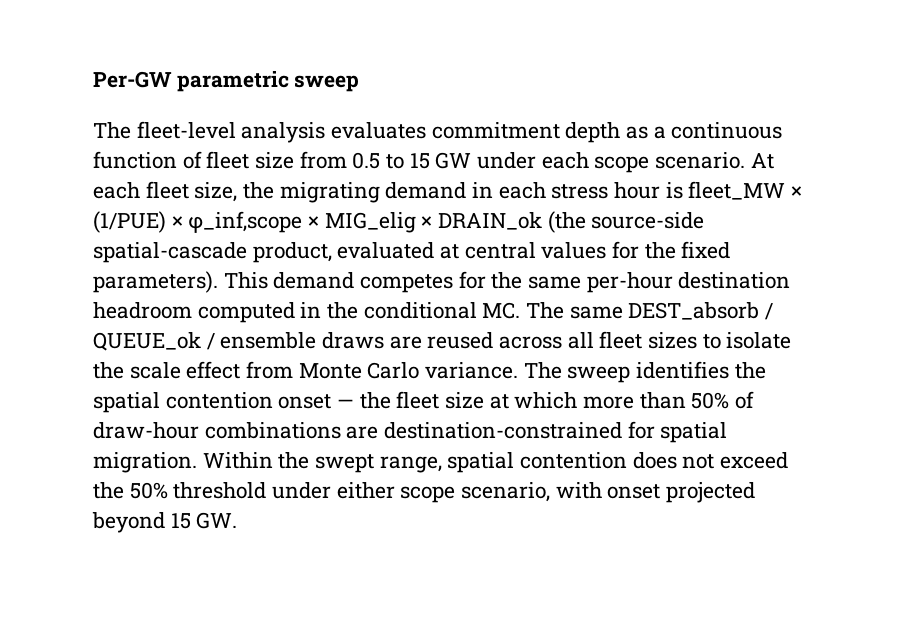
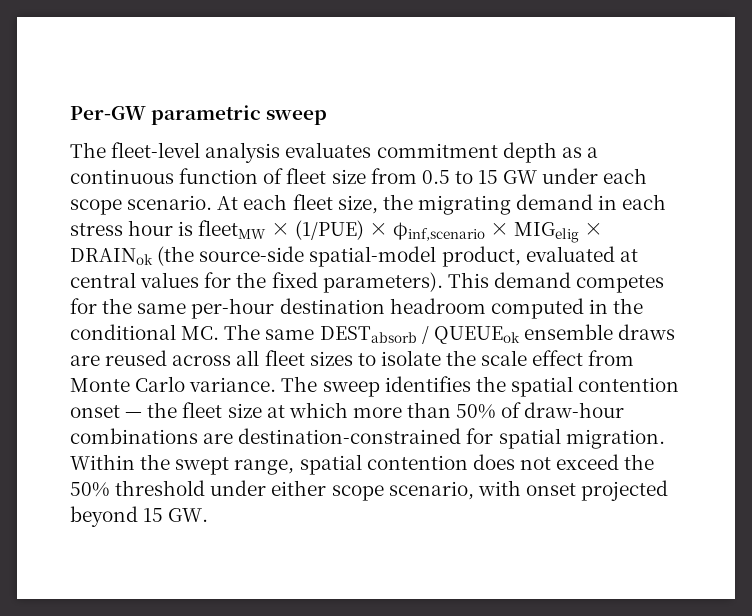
[688,181,786,200] fleet_MW -> [198,220,267,239] fleetMW
[188,211,543,233] φ_inf,scope × MIG_elig × DRAIN_ok -> [392,222,604,243] [70,248,153,265] φinf,scenario × MIGelig × DRAINok
[93,242,247,263] spatial-cascade -> [309,246,437,267] spatial-model
[628,302,774,320] [93,332,215,351] DEST_absorb / QUEUE_ok / -> [319,326,520,344] DESTabsorb / QUEUEok

